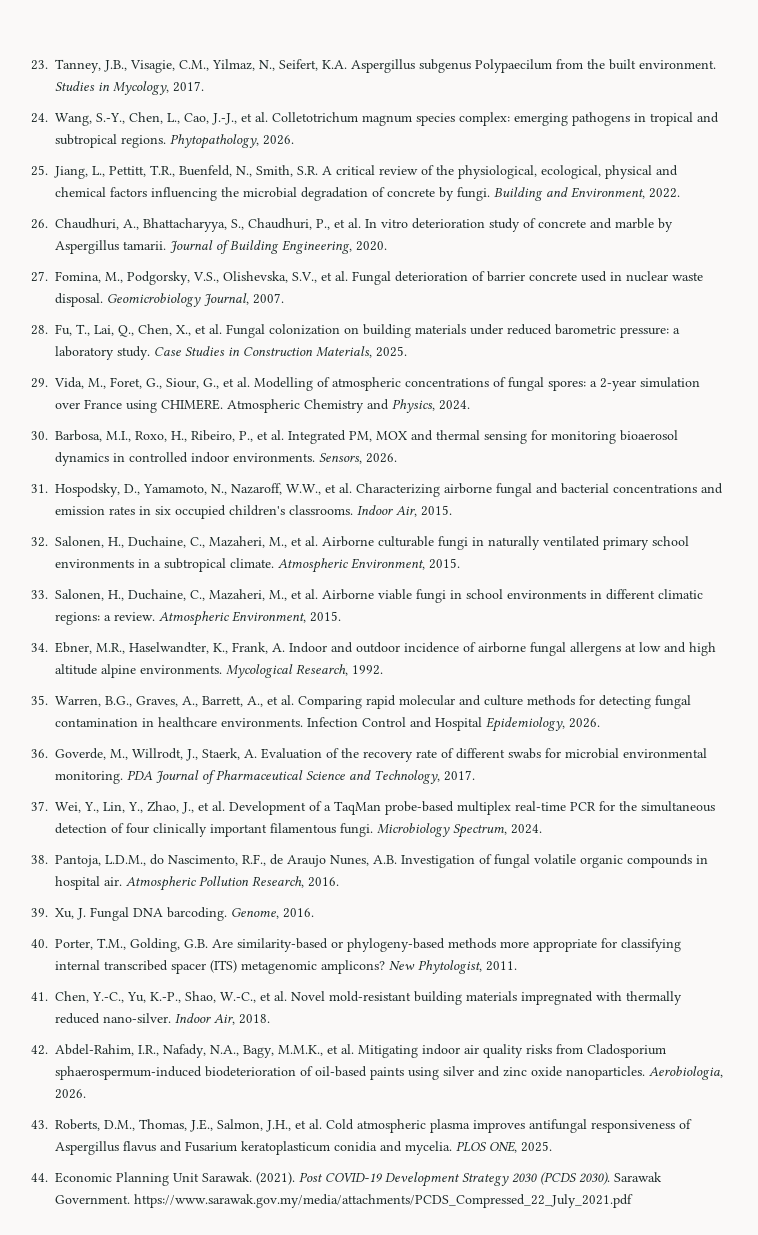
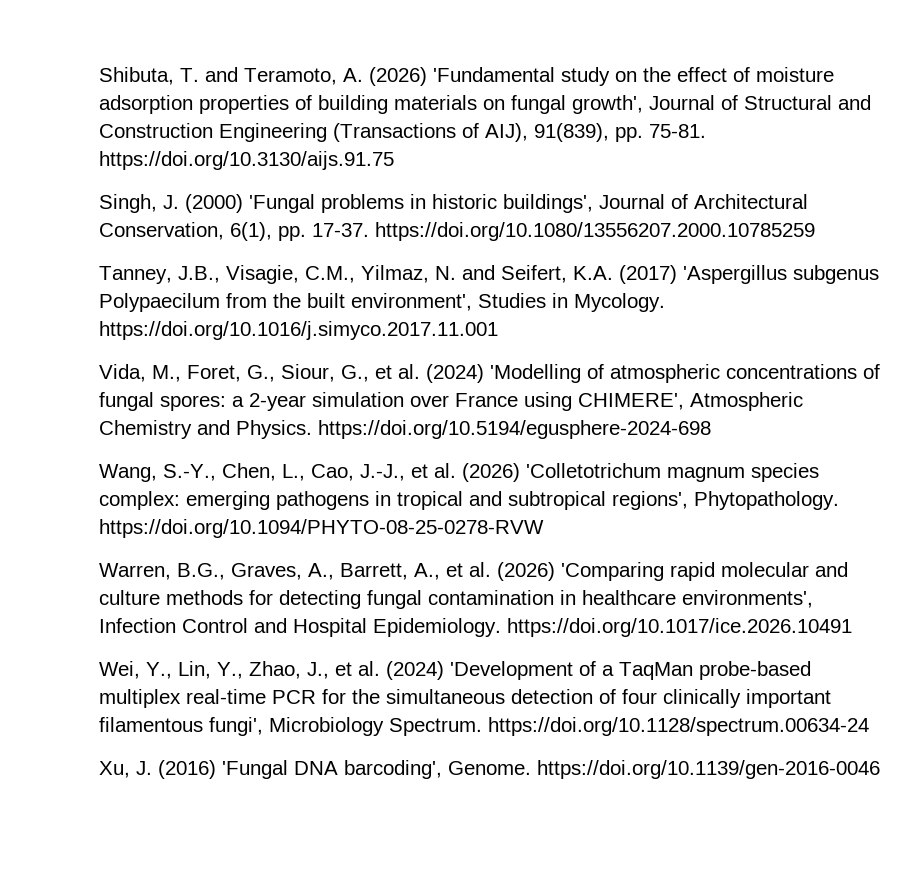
[31,60,48,70] 23. -> [99,67,834,86] [99,95,871,114] [99,123,706,142] [99,151,394,170] [99,194,808,213] [99,222,815,241] Shibuta, T. and Teramoto, A. (2026) 'Fundamental study on the effect of moisture adsorption properties of building materials on fungal growth', Journal of Structural and Construction Engineering (Transactions of AIJ), 91(839), pp. 75-81. https://doi.org/10.3130/aijs.91.75 // Singh, J. (2000) 'Fungal problems in historic buildings', Journal of Architectural Conservation, 6(1), pp. 17-37. https://doi.org/10.1080/13556207.2000.10785259 //
[259,59,415,73] N., Seifert, K.A. Aspergillus -> [435,265,787,284] N. and Seifert, K.A. (2017) 'Aspergillus
[639,60,716,69] [55,81,204,95] [31,112,719,126] [55,134,294,149] [31,165,678,179] [55,187,680,201] [31,218,673,232] [55,240,387,254] [31,271,703,285] [55,293,284,307] [31,324,680,338] [55,346,407,360] [31,378,48,388] environment. Studies in Mycology, 2017. // 24. Wang, S.-Y., Chen, L., Cao, J.-J., et al. Colletotrichum magnum species complex: emerging pathogens in tropical and subtropical regions. Phytopathology, 2026. // 25. Jiang, L., Pettitt, T.R., Buenfeld, N., Smith, S.R. A critical review of the physiological, ecological, physical and chemical factors influencing the microbial degradation of concrete by fungi. Building and Environment, 2022. // 26. Chaudhuri, A., Bhattacharyya, S., Chaudhuri, P., et al. In vitro deterioration study of concrete and marble by Aspergillus tamarii. Journal of Building Engineering, 2020. // 27. Fomina, M., Podgorsky, V.S., Olishevska, S.V., et al. Fungal deterioration of barrier concrete used in nuclear waste disposal. Geomicrobiology Journal, 2007. // 28. Fu, T., Lai, Q., Chen, X., et al. Fungal colonization on building materials under reduced barometric pressure: a laboratory study. Case Studies in Construction Materials, 2025. // 29. -> [351,293,665,312] [99,321,498,340] environment', Studies in Mycology. https://doi.org/10.1016/j.simyco.2017.11.001 //
[254,377,313,391] Modelling -> [426,364,581,383] (2024) 'Modelling
[161,399,223,410] CHIMERE. -> [578,393,684,410] CHIMERE',
[392,399,470,413] [31,430,678,444] [55,452,397,466] [31,483,723,497] [55,505,452,519] [31,536,689,550] [55,558,460,573] [31,589,703,603] [55,611,341,626] [31,642,716,656] [55,664,383,678] [31,695,48,705] Physics, 2024. // 30. Barbosa, M.I., Roxo, H., Ribeiro, P., et al. Integrated PM, MOX and thermal sensing for monitoring bioaerosol dynamics in controlled indoor environments. Sensors, 2026. // 31. Hospodsky, D., Yamamoto, N., Nazaroff, W.W., et al. Characterizing airborne fungal and bacterial concentrations and emission rates in six occupied children's classrooms. Indoor Air, 2015. // 32. Salonen, H., Duchaine, C., Mazaheri, M., et al. Airborne culturable fungi in naturally ventilated primary school environments in a subtropical climate. Atmospheric Environment, 2015. // 33. Salonen, H., Duchaine, C., Mazaheri, M., et al. Airborne viable fungi in school environments in different climatic regions: a review. Atmospheric Environment, 2015. // 34. Ebner, M.R., Haselwandter, K., Frank, A. Indoor and outdoor incidence of airborne fungal allergens at low and high altitude alpine environments. Mycological Research, 1992. // 35. -> [236,420,711,439] [99,463,819,482] [99,491,839,510] [99,519,544,538] Physics. https://doi.org/10.5194/egusphere-2024-698 // Wang, S.-Y., Chen, L., Cao, J.-J., et al. (2026) 'Colletotrichum magnum species complex: emerging pathogens in tropical and subtropical regions', Phytopathology. https://doi.org/10.1094/PHYTO-08-25-0278-RVW //
[298,696,362,709] Comparing -> [497,562,664,581] (2026) 'Comparing
[221,718,303,727] environments. -> [682,590,813,608] environments',
[486,717,600,732] [31,748,707,762] [55,770,475,784] [31,801,48,811] Epidemiology, 2026. // 36. Goverde, M., Willrodt, J., Staerk, A. Evaluation of the recovery rate of different swabs for microbial environmental monitoring. PDA Journal of Pharmaceutical Science and Technology, 2017. // 37. -> [373,618,852,637] Epidemiology. https://doi.org/10.1017/ice.2026.10491 //
[229,801,306,815] Development -> [386,661,573,680] (2024) 'Development
[340,823,542,838] [31,854,708,868] [55,876,339,891] [31,907,314,921] [31,938,681,952] [55,960,517,974] [31,991,682,1005] [55,1013,270,1025] [31,1044,666,1058] [55,1066,723,1080] [55,1089,86,1099] [31,1119,692,1133] [55,1141,552,1155] [31,1172,662,1187] [55,1194,633,1208] fungi. Microbiology Spectrum, 2024. // 38. Pantoja, L.D.M., do Nascimento, R.F., de Araujo Nunes, A.B. Investigation of fungal volatile organic compounds in hospital air. Atmospheric Pollution Research, 2016. // 39. Xu, J. Fungal DNA barcoding. Genome, 2016. // 40. Porter, T.M., Golding, G.B. Are similarity-based or phylogeny-based methods more appropriate for classifying internal transcribed spacer (ITS) metagenomic amplicons? New Phytologist, 2011. // 41. Chen, Y.-C., Yu, K.-P., Shao, W.-C., et al. Novel mold-resistant building materials impregnated with thermally reduced nano-silver. Indoor Air, 2018. // 42. Abdel-Rahim, I.R., Nafady, N.A., Bagy, M.M.K., et al. Mitigating indoor air quality risks from Cladosporium sphaerospermum-induced biodeterioration of oil-based paints using silver and zinc oxide nanoparticles. Aerobiologia, 2026. // 43. Roberts, D.M., Thomas, J.E., Salmon, J.H., et al. Cold atmospheric plasma improves antifungal responsiveness of Aspergillus flavus and Fusarium keratoplasticum conidia and mycelia. PLOS ONE, 2025. // 44. Economic Planning Unit Sarawak. (2021). Post COVID-19 Development Strategy 2030 (PCDS 2030). Sarawak Government. https://www.sarawak.gov.my/media/attachments/PCDS_Compressed_22_July_2021.pdf -> [209,717,869,736] [99,760,880,779] fungi', Microbiology Spectrum. https://doi.org/10.1128/spectrum.00634-24 // Xu, J. (2016) 'Fungal DNA barcoding', Genome. https://doi.org/10.1139/gen-2016-0046

